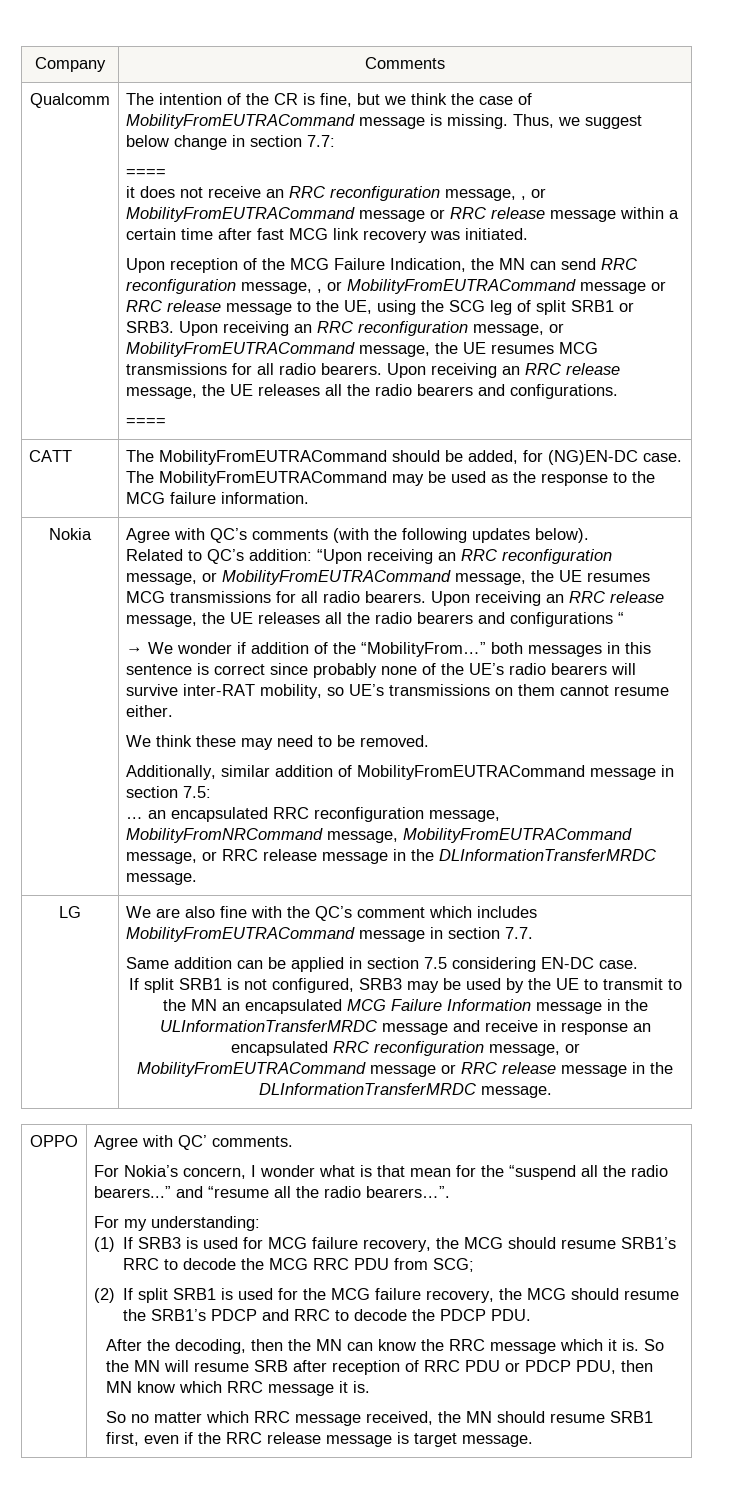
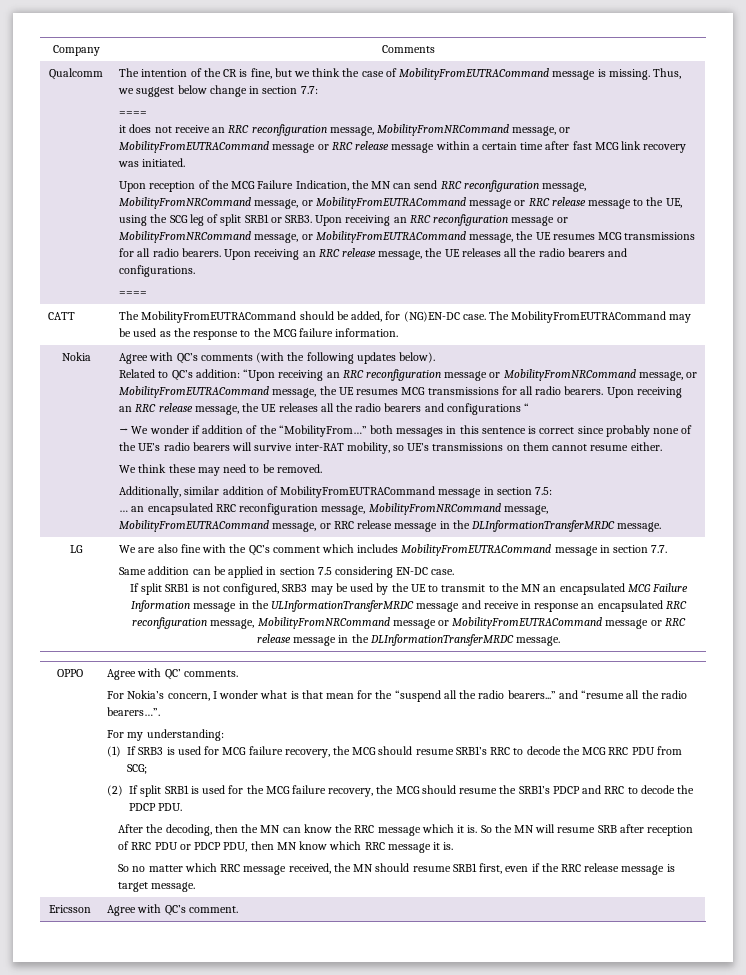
[521,196,527,200] , -> [377,124,557,136] MobilityFromNRCommand message,
[317,289,323,293] , -> [119,197,299,209] MobilityFromNRCommand message,
(469, 328) none -> [511,216,568,226] [119,231,252,243] message or MobilityFromNRCommand
(613, 556) none -> [444,369,636,381] message or MobilityFromNRCommand
(560, 1050) none -> [257,617,436,629] MobilityFromNRCommand message
(534, 1441) none -> [49,905,91,913] [107,904,238,916] // Ericsson | Agree with QC’s comment.

